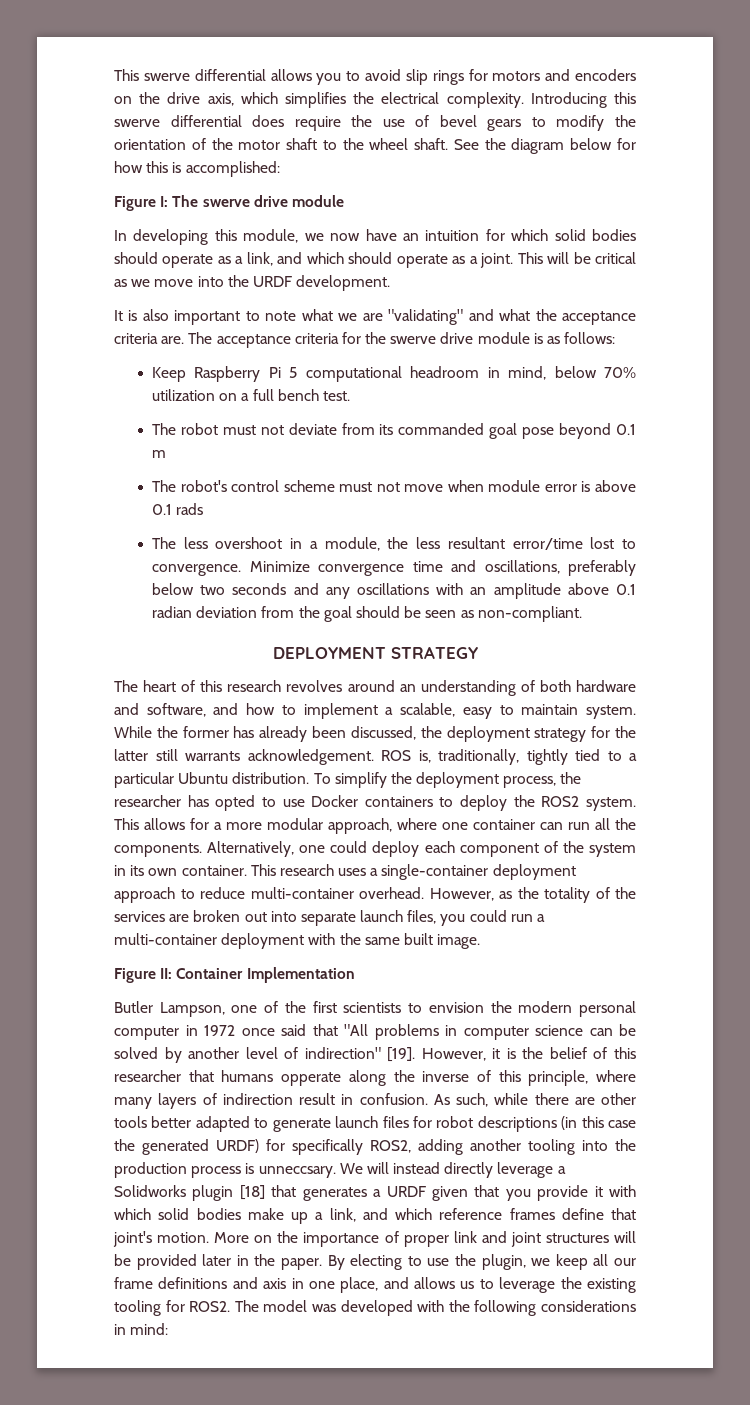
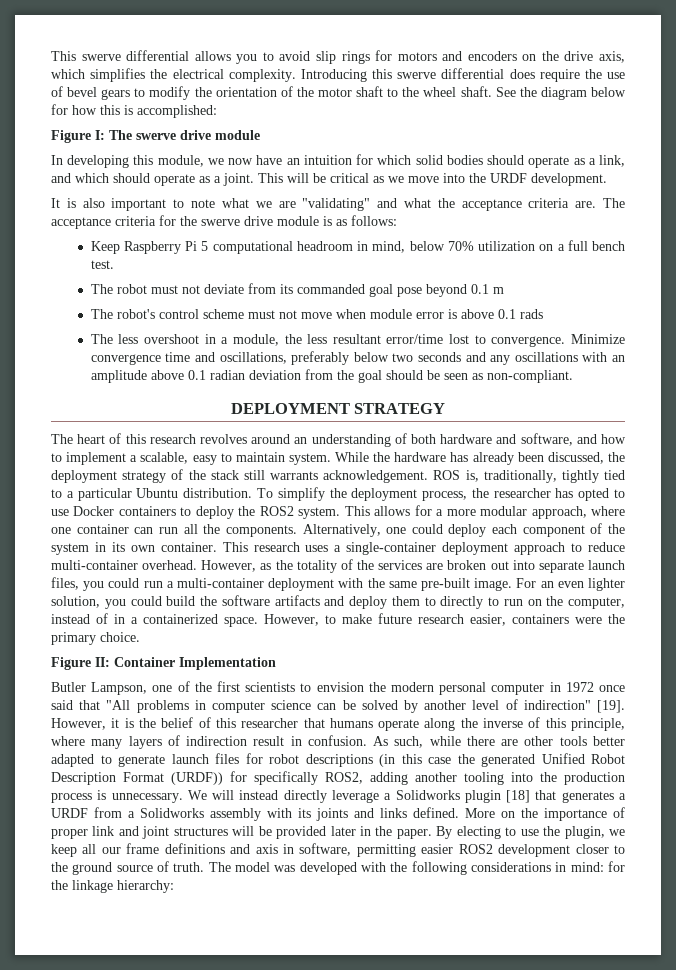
[182,726,229,738] former -> [394,452,447,462] hardware
[591,726,636,738] [114,749,148,761] for the latter -> [171,469,239,480] of the stack
[403,933,433,945] built -> [420,578,470,591] pre-built
(481, 941) none -> [516,578,625,591] [51,595,625,609] [51,613,625,627] [51,632,140,645] For an even lighter solution, you could build the software artifacts and deploy them to directly to run on the computer, instead of in a containerized space. However, to make future research easier, containers were the primary choice.
[281,1072,342,1086] opperate -> [378,719,420,731] operate
[216,1139,259,1153] URDF) -> [541,753,625,764] [51,772,223,785] Unified Robot Description Format (URDF))
[258,1166,336,1178] unneccsary. -> [111,793,183,803] unnecessary.
[431,1185,637,1201] [114,1208,636,1224] [113,1231,210,1247] given that you provide it with which solid bodies make up a link, and which reference frames define that joint's motion. -> [94,807,459,821] from a Solidworks assembly with its joints and links defined.
[308,1277,636,1293] [114,1300,231,1316] one place, and allows us to leverage the existing tooling for ROS2. -> [299,843,625,857] [51,861,205,875] software, permitting easier ROS2 development closer to the ground source of truth.
(169, 1329) none -> [608,861,625,872] [51,880,174,893] for the linkage hierarchy:

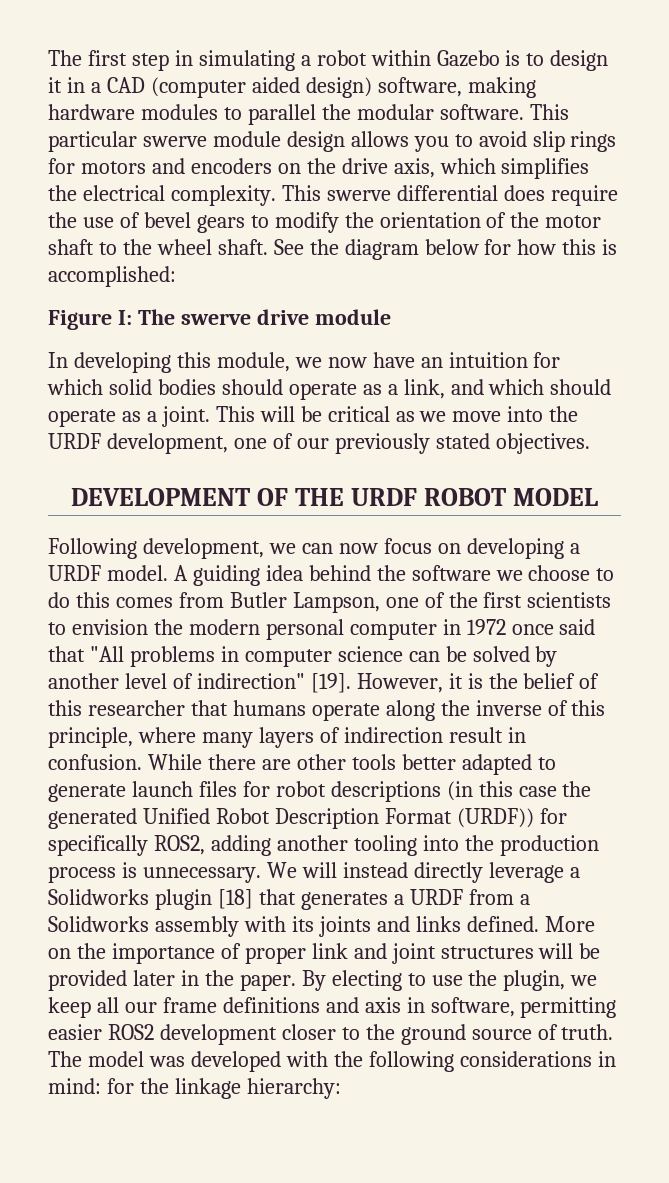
[51,50,190,61] This swerve differential -> [48,50,609,71] [48,77,536,98] [48,104,569,125] [48,131,345,152] The first step in simulating a robot within Gazebo is to design it in a CAD (computer aided design) software, making hardware modules to parallel the modular software. This particular swerve module design
[300,69,392,82] Introducing this -> [281,185,321,201] This
[531,173,607,186] [51,198,625,211] [51,215,397,229] [90,240,625,254] [90,260,114,269] [90,283,504,297] [90,309,543,319] [90,334,626,347] [90,351,625,365] [90,369,573,383] [230,403,446,414] [51,433,626,447] [51,452,625,465] [51,469,626,483] [51,487,625,501] [51,505,625,519] [51,523,625,537] [51,542,625,555] [51,559,626,573] [51,577,625,591] [51,595,625,609] [51,613,625,627] [51,632,140,645] [51,657,276,670] development. // It is also important to note what we are "validating" and what the acceptance criteria are. The acceptance criteria for the swerve drive module is as follows: // Keep Raspberry Pi 5 computational headroom in mind, below 70% utilization on a full bench test. // The robot must not deviate from its commanded goal pose beyond 0.1 m // The robot's control scheme must not move when module error is above 0.1 rads // The less overshoot in a module, the less resultant error/time lost to convergence. Minimize convergence time and oscillations, preferably below two seconds and any oscillations with an amplitude above 0.1 radian deviation from the goal should be seen as non-compliant. // DEPLOYMENT STRATEGY // The heart of this research revolves around an understanding of both hardware and software, and how to implement a scalable, easy to maintain system. While the hardware has already been discussed, the deployment strategy of the stack still warrants acknowledgement. ROS is, traditionally, tightly tied to a particular Ubuntu distribution. To simplify the deployment process, the researcher has opted to use Docker containers to deploy the ROS2 system. This allows for a more modular approach, where one container can run all the components. Alternatively, one could deploy each component of the system in its own container. This research uses a single-container deployment approach to reduce multi-container overhead. However, as the totality of the services are broken out into separate launch files, you could run a multi-container deployment with the same pre-built image. For an even lighter solution, you could build the software artifacts and deploy them to directly to run on the computer, instead of in a containerized space. However, to make future research easier, containers were the primary choice. // Figure II: Container Implementation // -> [106,433,590,454] [71,488,598,506] [48,538,580,559] [48,565,615,586] [48,592,224,608] development, one of our previously stated objectives. // DEVELOPMENT OF THE URDF ROBOT MODEL // Following development, we can now focus on developing a URDF model. A guiding idea behind the software we choose to do this comes from
[373,736,461,748] As such, while -> [147,754,202,770] While

